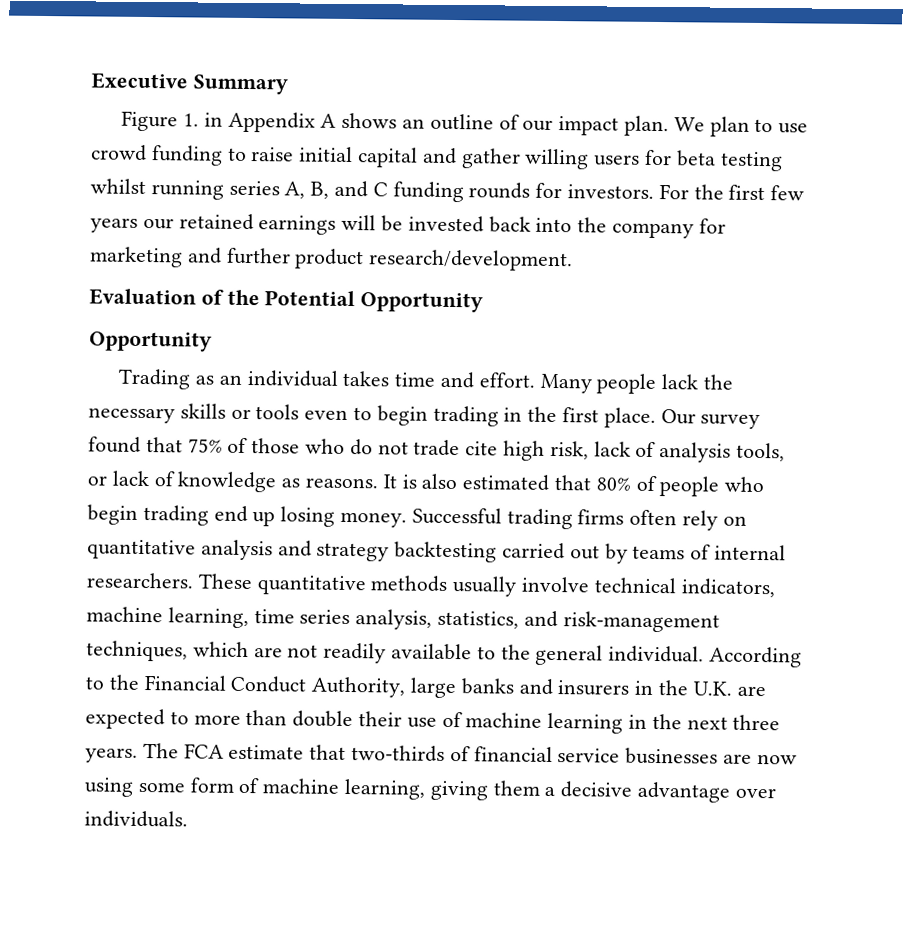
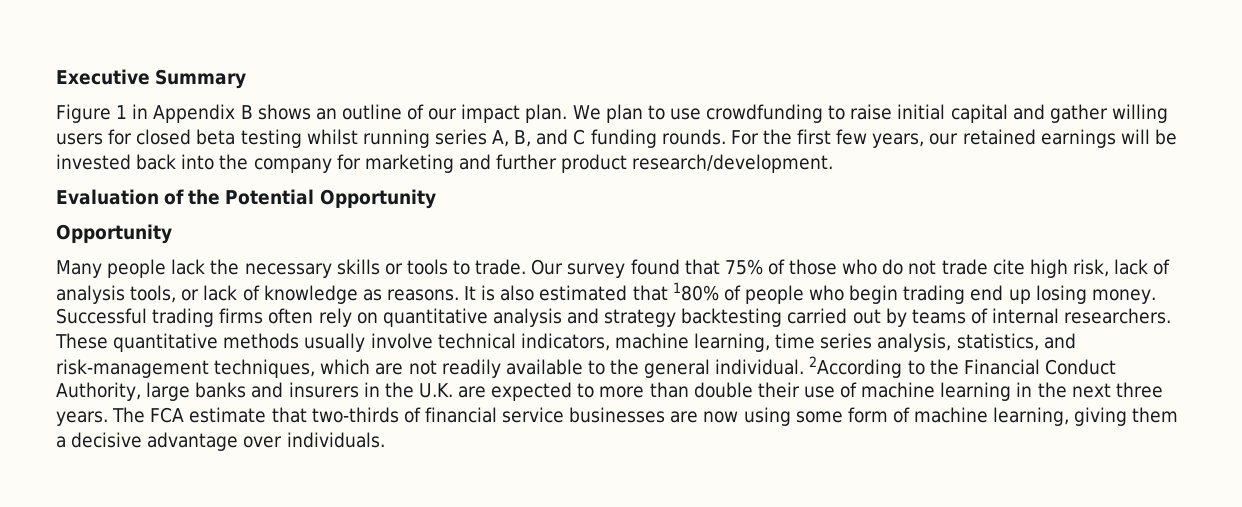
[183,113,200,127] 1. -> [116,105,128,119] 1
[320,113,337,128] A -> [240,105,253,119] B
[91,144,223,166] crowd funding -> [706,104,824,123] crowdfunding
(673, 157) none -> [136,129,192,145] closed
[468,182,655,199] rounds for investors. -> [661,129,726,145] rounds.
[90,217,138,233] years -> [872,133,925,148] years,
[118,368,535,390] Trading as an individual takes time and effort. -> (172, 234) none
[304,405,656,428] even to begin trading in the first place. -> [453,259,527,275] to trade.
[595,477,631,491] 80% -> [672,282,719,301] 180%
[709,646,803,668] According -> [809,356,903,378] 2According

